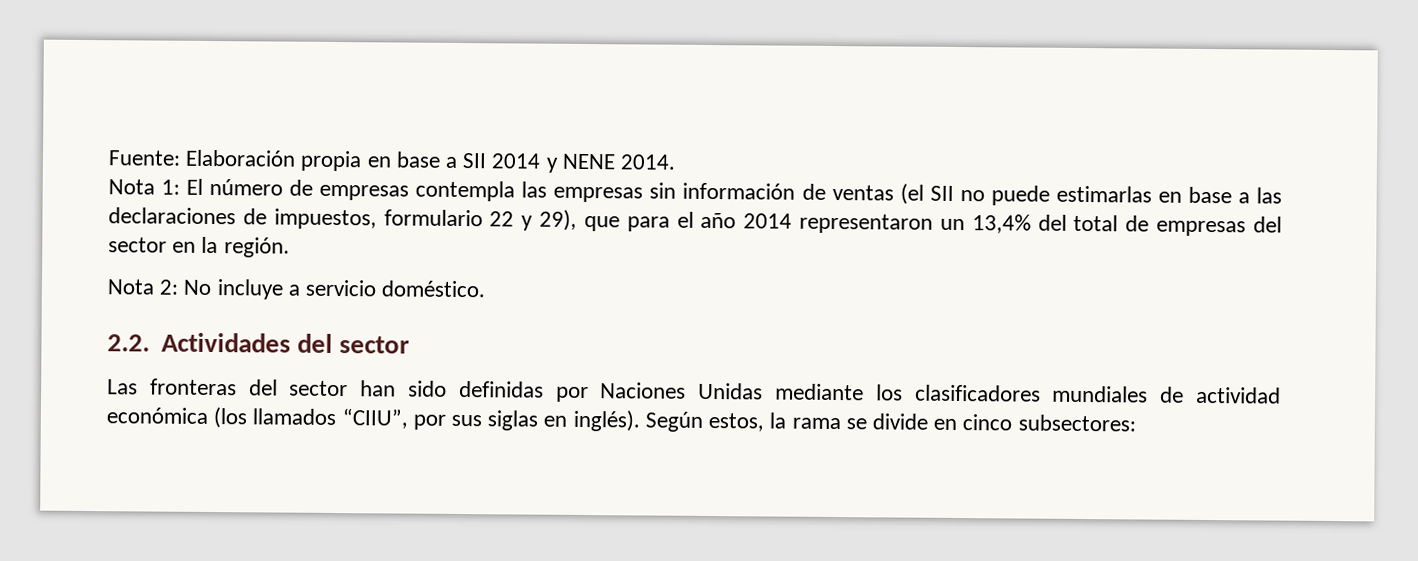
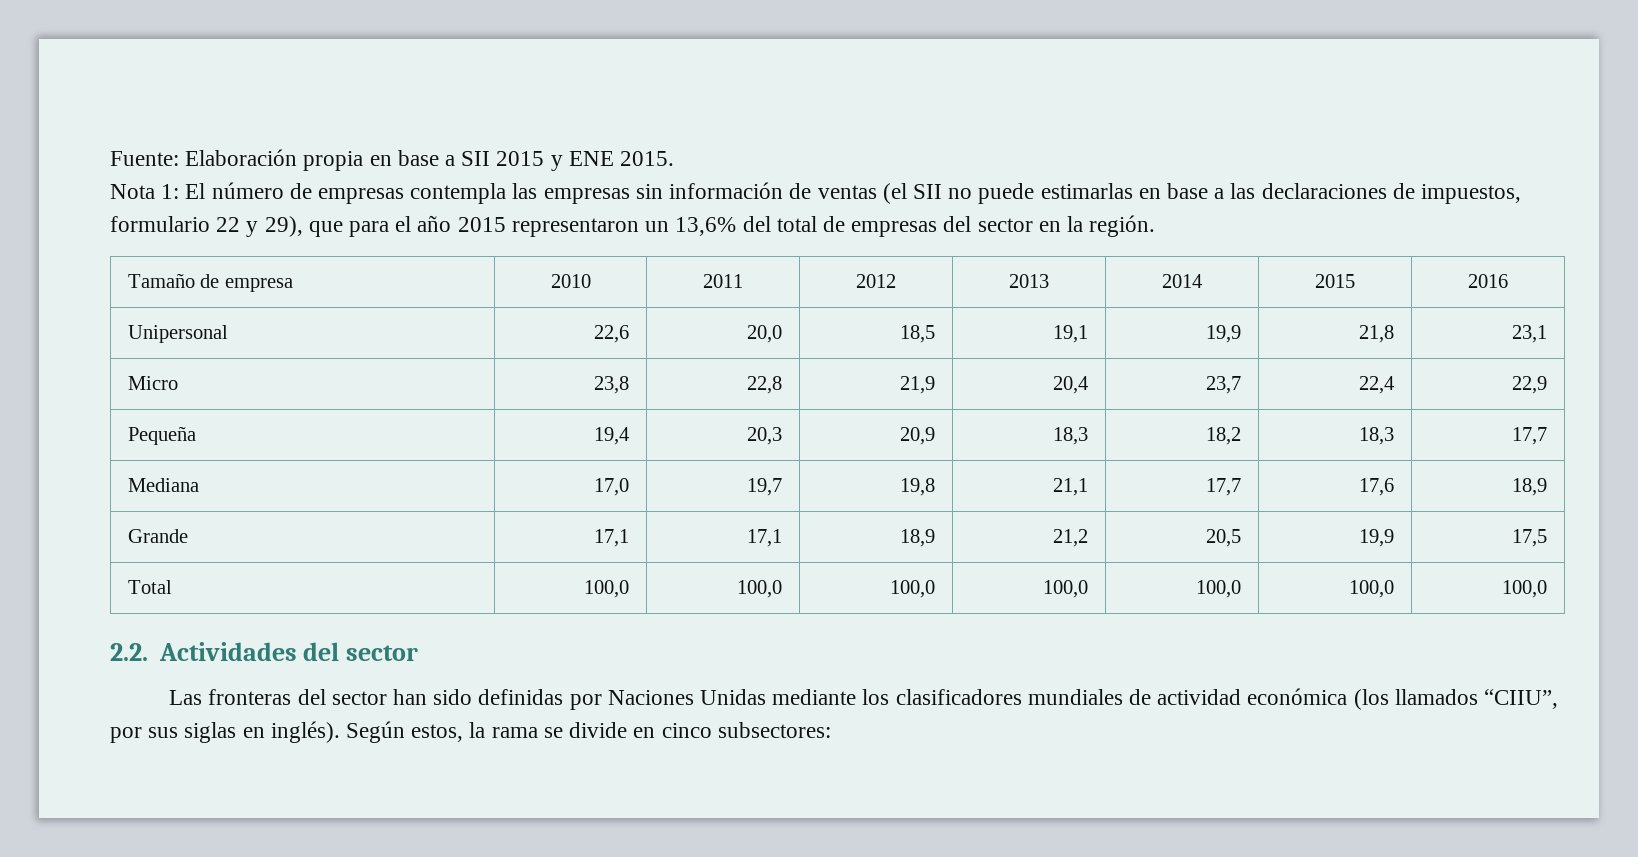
[491,153,677,173] 2014 y NENE 2014. -> [496,151,675,171] 2015 y ENE 2015.
[743,213,793,229] 2014 -> [457,217,506,232] 2015
[971,214,1031,234] 13,4% -> [675,217,737,236] 13,6%
[107,279,486,300] // Nota 2: No incluye a servicio doméstico. -> [127,273,293,292] [550,274,591,288] [703,274,743,288] [856,274,896,288] [1009,274,1049,288] [1162,274,1202,288] [1315,274,1355,288] [1468,274,1508,288] [127,325,228,343] [594,325,630,343] [747,325,783,343] [900,325,936,343] [1053,325,1089,343] [1206,325,1242,343] [1359,325,1395,343] [1512,325,1548,343] [127,376,178,390] [594,376,630,394] [747,376,783,394] [900,376,936,394] [1053,376,1089,394] [1206,376,1242,394] [1359,376,1395,394] [1512,376,1548,394] [127,426,196,445] [594,427,630,445] [747,427,783,445] [900,427,936,445] [1053,427,1089,445] [1206,427,1242,445] [1359,427,1395,445] [1512,427,1548,445] [127,478,199,492] [594,478,630,496] [747,478,783,496] [900,478,936,496] [1053,478,1089,496] [1206,478,1242,496] [1359,478,1395,496] [1512,478,1548,496] [127,529,188,543] [594,529,630,547] [747,529,783,547] [900,529,936,547] [1053,529,1089,547] [1206,529,1242,547] [1359,529,1395,547] [1512,529,1548,547] [127,580,172,594] [584,580,630,598] [737,580,783,598] [890,580,936,598] [1043,580,1089,598] [1196,580,1242,598] [1349,580,1395,598] [1502,580,1548,598] // Tamaño de empresa | 2010 | 2011 | 2012 | 2013 | 2014 | 2015 | 2016 // Unipersonal | 22,6 | 20,0 | 18,5 | 19,1 | 19,9 | 21,8 | 23,1 // Micro | 23,8 | 22,8 | 21,9 | 20,4 | 23,7 | 22,4 | 22,9 // Pequeña | 19,4 | 20,3 | 20,9 | 18,3 | 18,2 | 18,3 | 17,7 // Mediana | 17,0 | 19,7 | 19,8 | 21,1 | 17,7 | 17,6 | 18,9 // Grande | 17,1 | 17,1 | 18,9 | 21,2 | 20,5 | 19,9 | 17,5 // Total | 100,0 | 100,0 | 100,0 | 100,0 | 100,0 | 100,0 | 100,0

